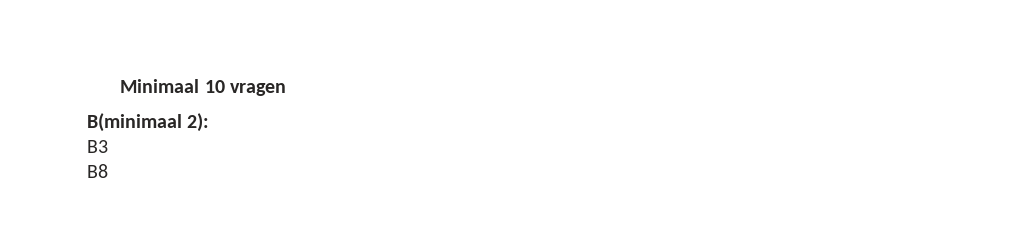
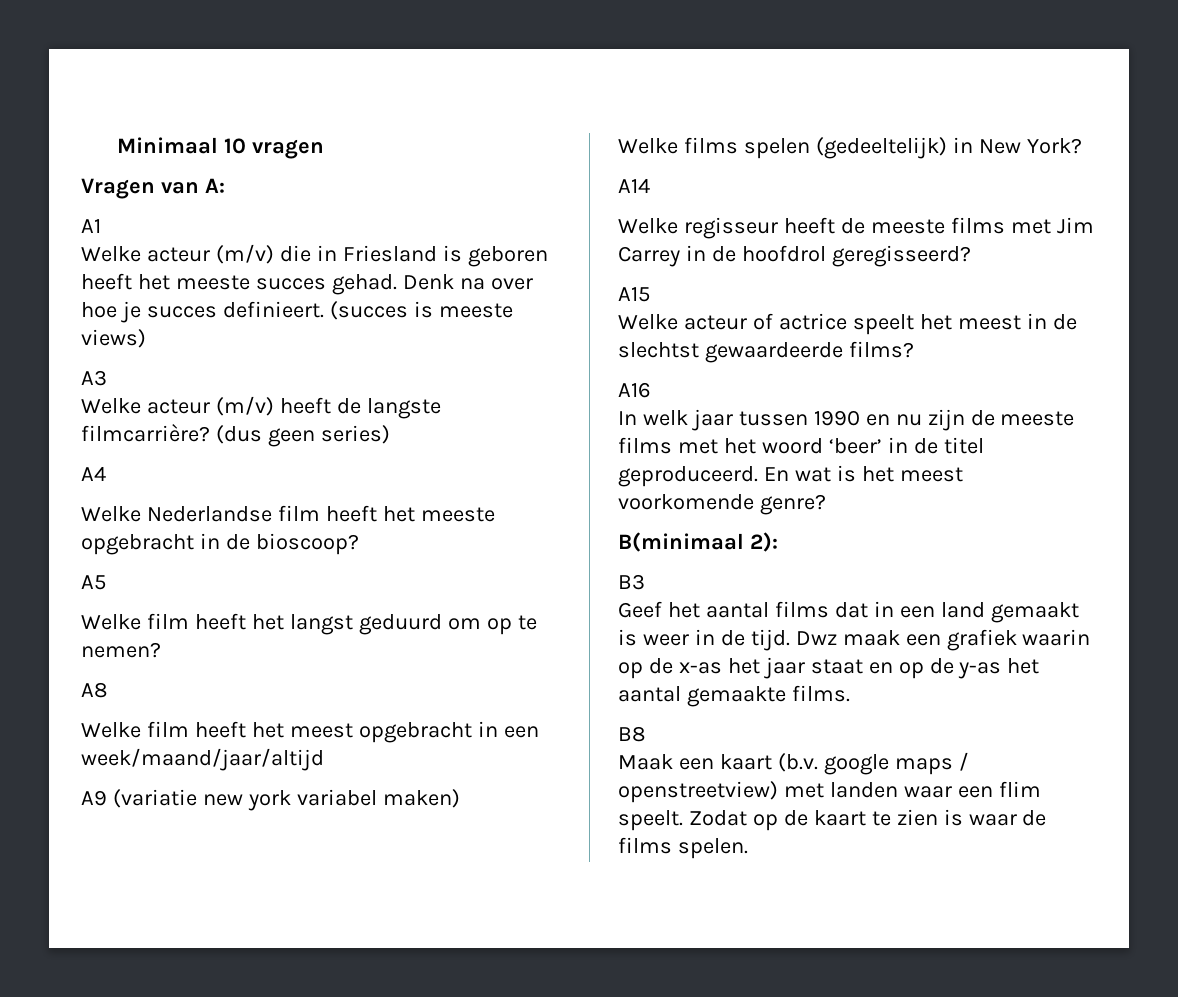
[87,113,210,132] [87,140,108,153] [87,164,108,178] B(minimaal 2): // B3 // B8 -> [81,178,225,199] [81,219,101,233] [81,244,548,267] [81,273,533,295] [81,301,513,323] [81,329,146,348] [81,370,107,386] [81,396,441,419] [81,424,390,447] [81,466,106,481] [81,505,495,522] [81,533,359,555] [81,575,106,590] [81,613,537,635] [81,642,161,658] [81,682,108,698] [81,721,539,743] [81,748,324,771] [81,789,460,811] [618,137,1082,159] [618,178,650,193] [618,217,1094,239] [618,245,971,267] [618,287,650,302] [618,313,1077,335] [618,341,914,363] [618,382,651,398] [618,409,1075,431] [618,437,984,454] [618,465,963,487] [618,494,826,515] [618,532,778,552] [618,574,645,590] [618,601,1079,623] [618,629,1091,651] [618,657,1040,679] [618,685,850,707] [618,726,646,742] [618,752,969,775] [618,781,1041,803] [618,809,1047,831] [618,837,748,859] Vragen van A: // A1 // Welke acteur (m/v) die in Friesland is geboren heeft het meeste succes gehad. Denk na over hoe je succes definieert. (succes is meeste views) // A3 // Welke acteur (m/v) heeft de langste filmcarrière? (dus geen series) // A4 // Welke Nederlandse film heeft het meeste opgebracht in de bioscoop? // A5 // Welke film heeft het langst geduurd om op te nemen? // A8 // Welke film heeft het meest opgebracht in een week/maand/jaar/altijd // A9 (variatie new york variabel maken) // Welke films spelen (gedeeltelijk) in New York? // A14 // Welke regisseur heeft de meeste films met Jim Carrey in de hoofdrol geregisseerd? // A15 // Welke acteur of actrice speelt het meest in de slechtst gewaardeerde films? // A16 // In welk jaar tussen 1990 en nu zijn de meeste films met het woord ‘beer’ in de titel geproduceerd. En wat is het meest voorkomende genre? // B(minimaal 2): // B3 // Geef het aantal films dat in een land gemaakt is weer in de tijd. Dwz maak een grafiek waarin op de x-as het jaar staat en op de y-as het aantal gemaakte films. // B8 // Maak een kaart (b.v. google maps / openstreetview) met landen waar een flim speelt. Zodat op de kaart te zien is waar de films spelen.

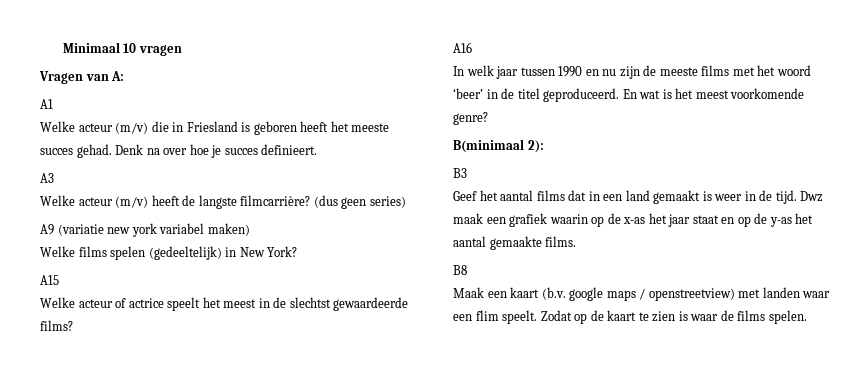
[329,301,513,320] [81,329,146,348] (succes is meeste views) -> (318, 149) none
[81,466,106,481] [81,505,495,522] [81,533,359,555] [81,575,106,590] [81,613,537,635] [81,642,161,658] [81,682,108,698] [81,721,539,743] [81,748,324,771] // A4 // Welke Nederlandse film heeft het meeste opgebracht in de bioscoop? // A5 // Welke film heeft het langst geduurd om op te nemen? // A8 // Welke film heeft het meest opgebracht in een week/maand/jaar/altijd -> (406, 202) none
[618,178,650,193] [618,217,1094,239] [618,245,971,267] // A14 // Welke regisseur heeft de meeste films met Jim Carrey in de hoofdrol geregisseerd? -> (298, 251) none

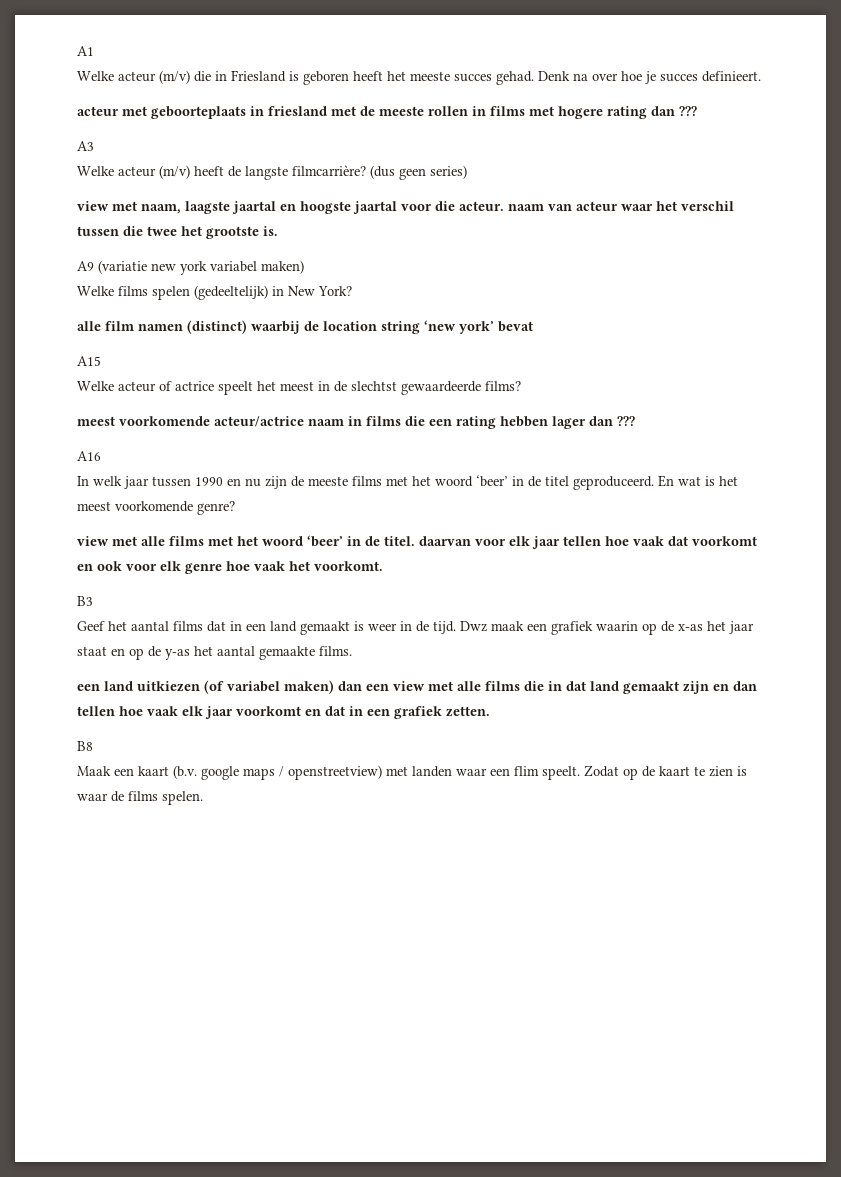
[62,42,182,56] [39,71,125,84] Minimaal 10 vragen // Vragen van A: // -> (77, 51) none
(318, 149) none -> [77,106,697,119] // acteur met geboorteplaats in friesland met de meeste rollen in films met hogere rating dan ???
(406, 202) none -> [77,201,734,214] [77,226,278,239] // view met naam, laagste jaartal en hoogste jaartal voor die acteur. naam van acteur waar het verschil tussen die twee het grootste is.
(298, 251) none -> [77,320,533,334] // alle film namen (distinct) waarbij de location string ‘new york’ bevat
(73, 325) none -> [77,416,635,429] // meest voorkomende acteur/actrice naam in films die een rating hebben lager dan ???
[453,139,544,153] B(minimaal 2): -> [77,535,757,549] [77,561,383,574] view met alle films met het woord ‘beer’ in de titel. daarvan voor elk jaar tellen hoe vaak dat voorkomt en ook voor elk genre hoe vaak het voorkomt.
(577, 241) none -> [77,680,757,694] [77,706,490,719] // een land uitkiezen (of variabel maken) dan een view met alle films die in dat land gemaakt zijn en dan tellen hoe vaak elk jaar voorkomt en dat in een grafiek zetten.

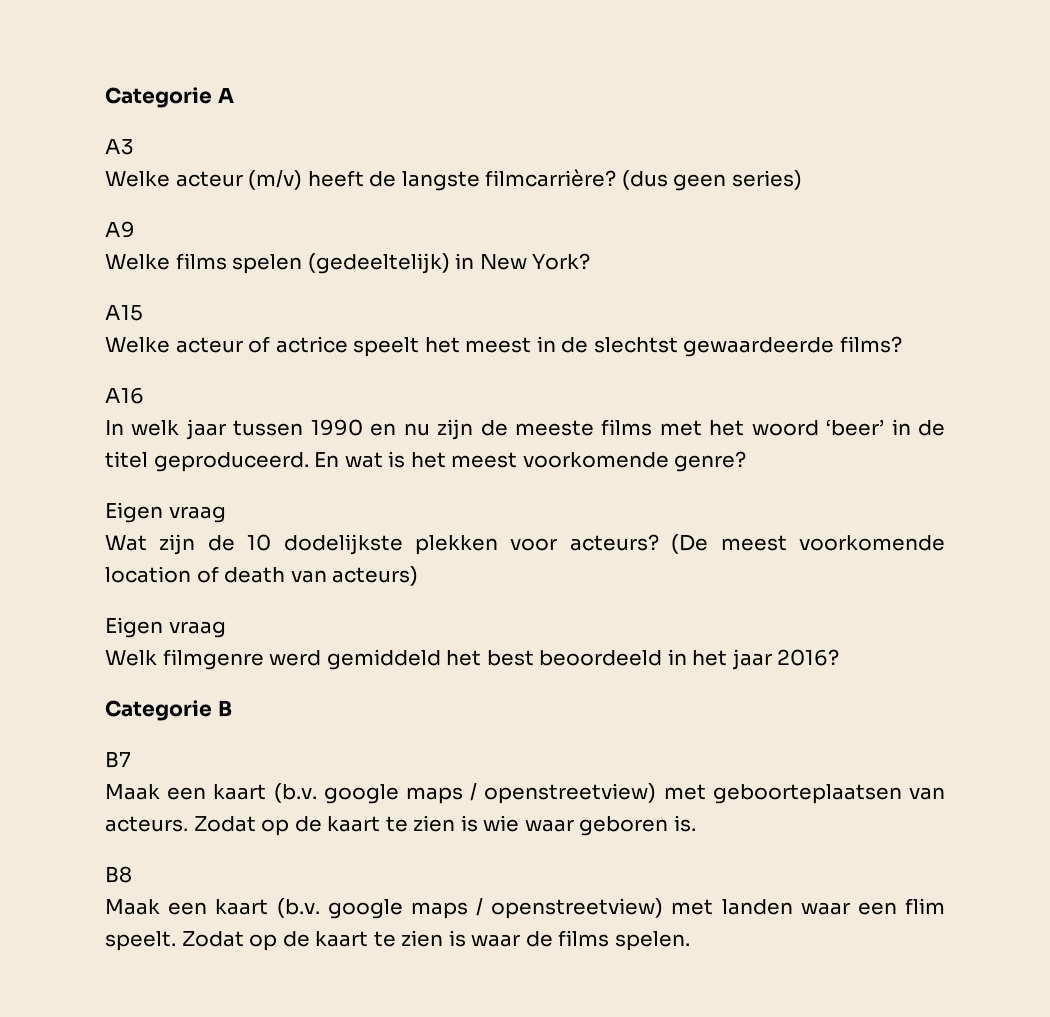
[77,46,94,56] [77,70,761,85] [77,106,697,119] A1 // Welke acteur (m/v) die in Friesland is geboren heeft het meeste succes gehad. Denk na over hoe je succes definieert. // acteur met geboorteplaats in friesland met de meeste rollen in films met hogere rating dan ??? -> [105,87,234,108] Categorie A
[77,201,734,214] [77,226,278,239] [77,260,304,275] view met naam, laagste jaartal en hoogste jaartal voor die acteur. naam van acteur waar het verschil tussen die twee het grootste is. // A9 (variatie new york variabel maken) -> [105,221,135,238] A9
[77,320,533,334] // alle film namen (distinct) waarbij de location string ‘new york’ bevat -> (591, 261) none
[77,416,635,429] // meest voorkomende acteur/actrice naam in films die een rating hebben lager dan ??? -> (902, 344) none
[77,535,757,549] [77,561,383,574] [77,596,93,606] [77,621,754,635] [77,646,352,660] [77,680,757,694] [77,706,490,719] view met alle films met het woord ‘beer’ in de titel. daarvan voor elk jaar tellen hoe vaak dat voorkomt en ook voor elk genre hoe vaak het voorkomt. // B3 // Geef het aantal films dat in een land gemaakt is weer in de tijd. Dwz maak een grafiek waarin op de x-as het jaar staat en op de y-as het aantal gemaakte films. // een land uitkiezen (of variabel maken) dan een view met alle films die in dat land gemaakt zijn en dan tellen hoe vaak elk jaar voorkomt en dat in een grafiek zetten. -> [105,502,226,523] [105,534,945,555] [105,566,419,586] [105,617,226,638] [105,649,840,670] [105,700,232,721] [105,751,131,768] [105,783,945,804] [105,815,696,836] Eigen vraag // Wat zijn de 10 dodelijkste plekken voor acteurs? (De meest voorkomende location of death van acteurs) // Eigen vraag // Welk filmgenre werd gemiddeld het best beoordeeld in het jaar 2016? // Categorie B // B7 // Maak een kaart (b.v. google maps / openstreetview) met geboorteplaatsen van acteurs. Zodat op de kaart te zien is wie waar geboren is.

